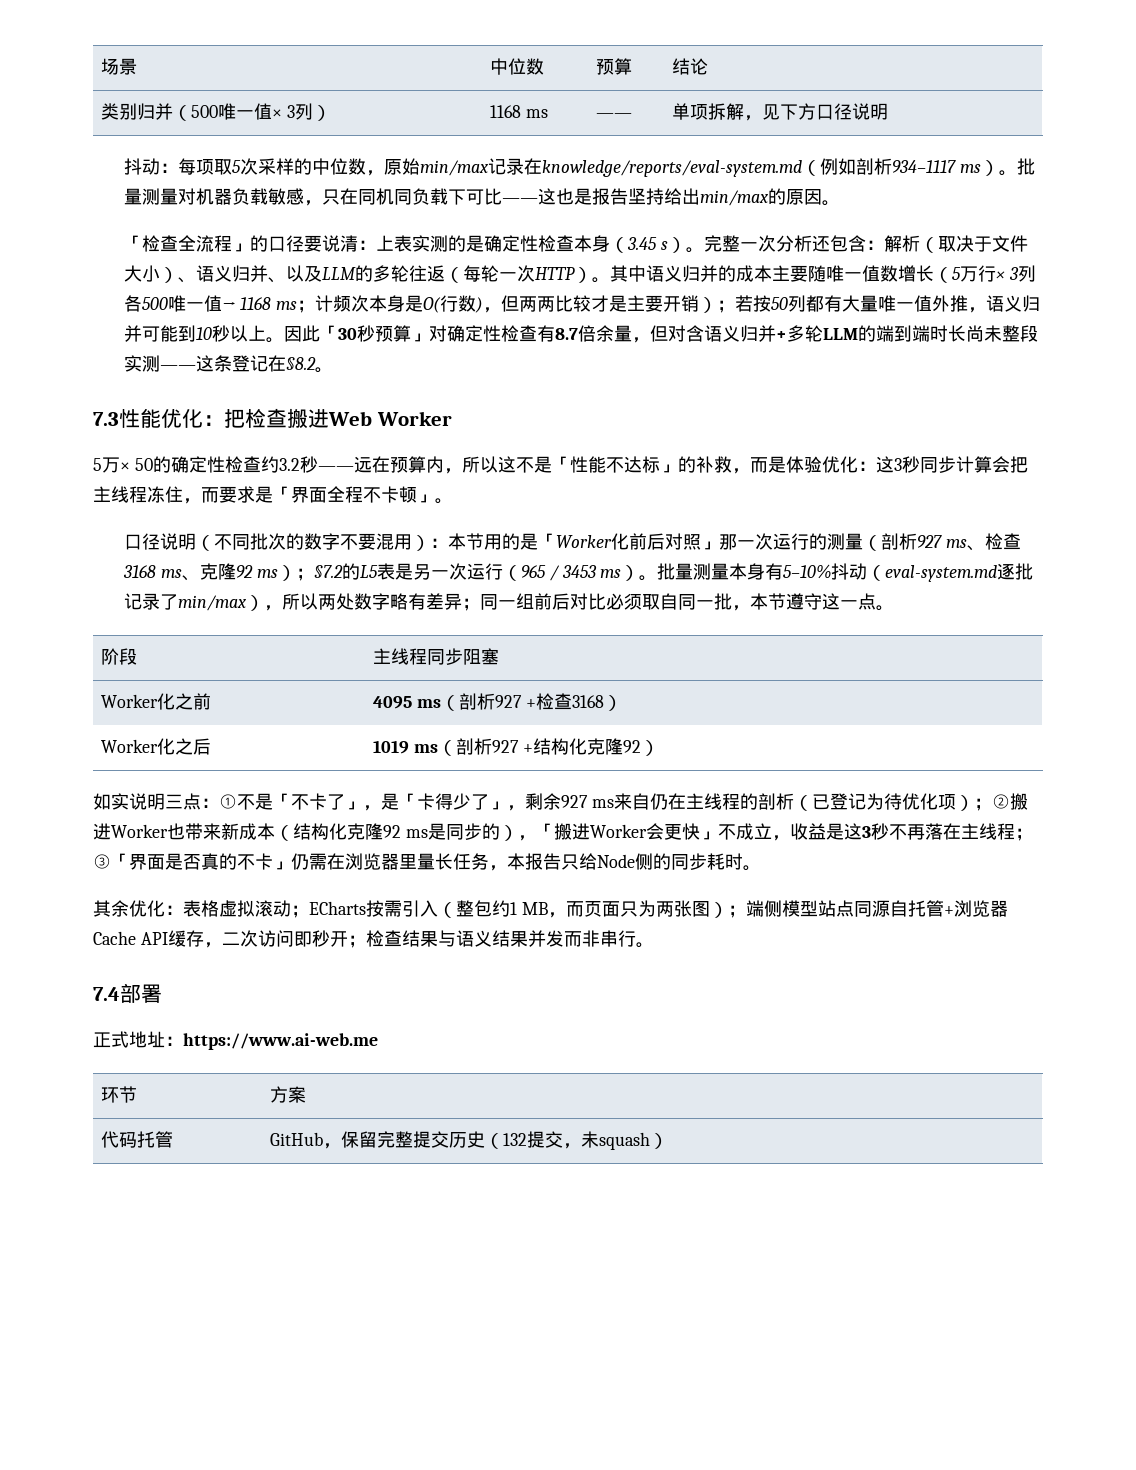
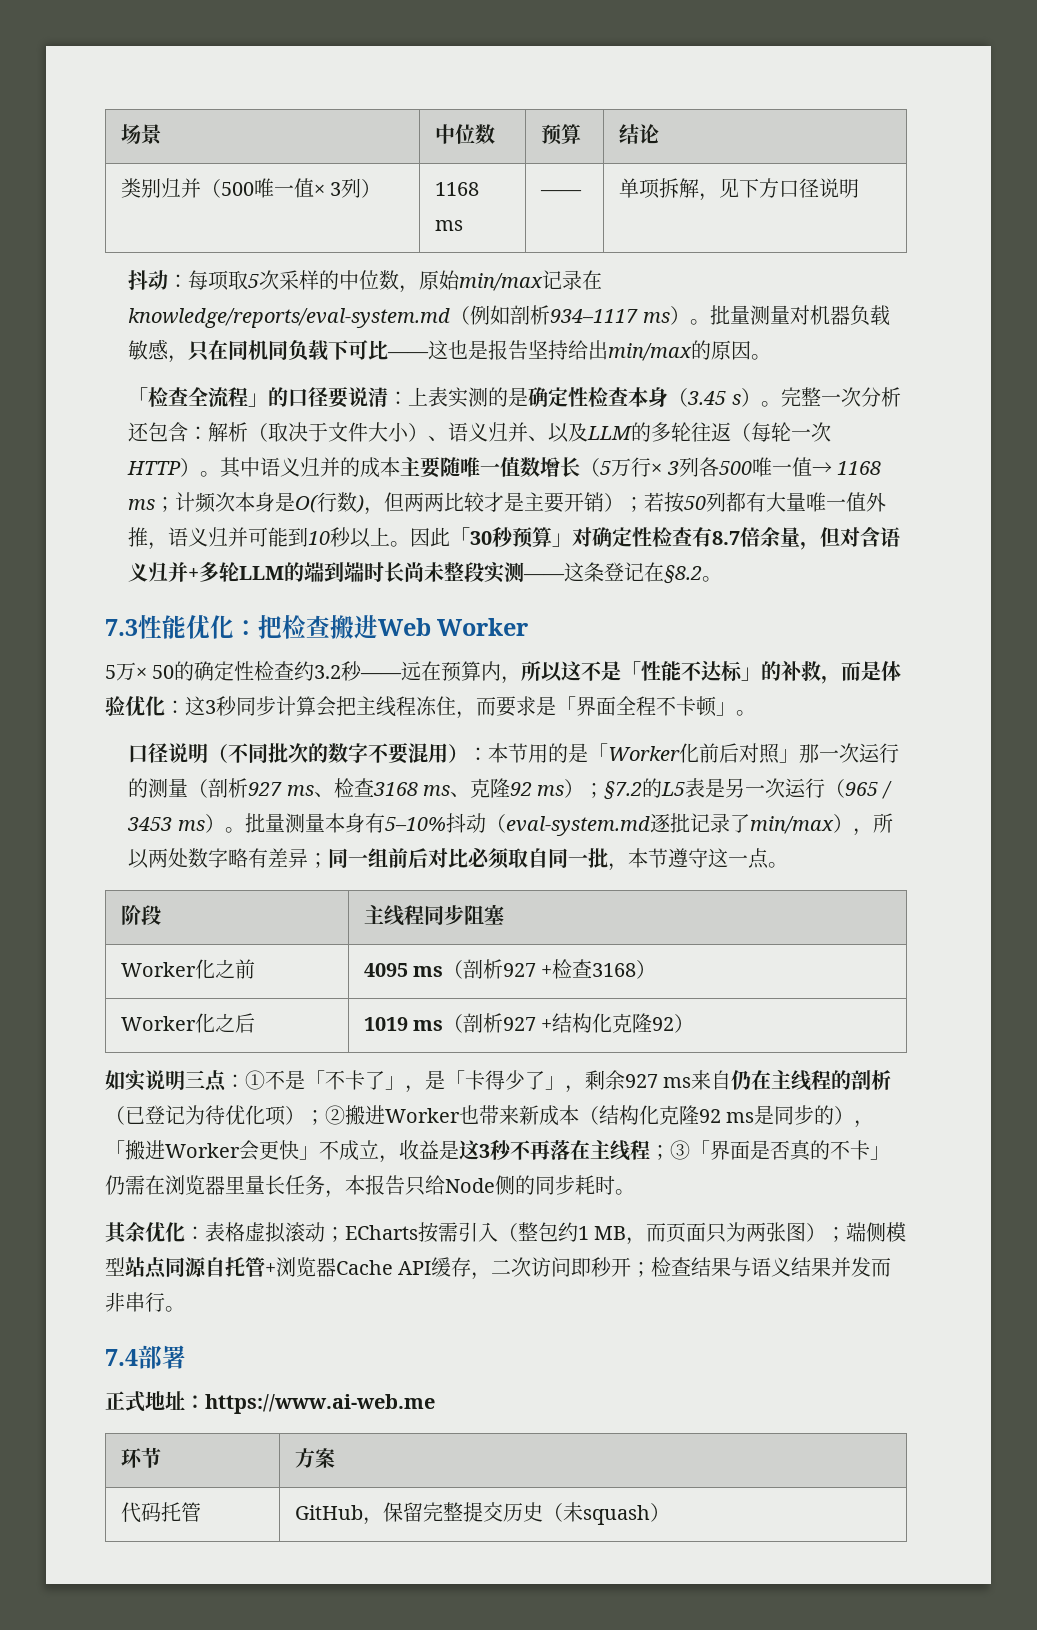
[502,1131,581,1149] 132提交， -> (563, 1512) none

